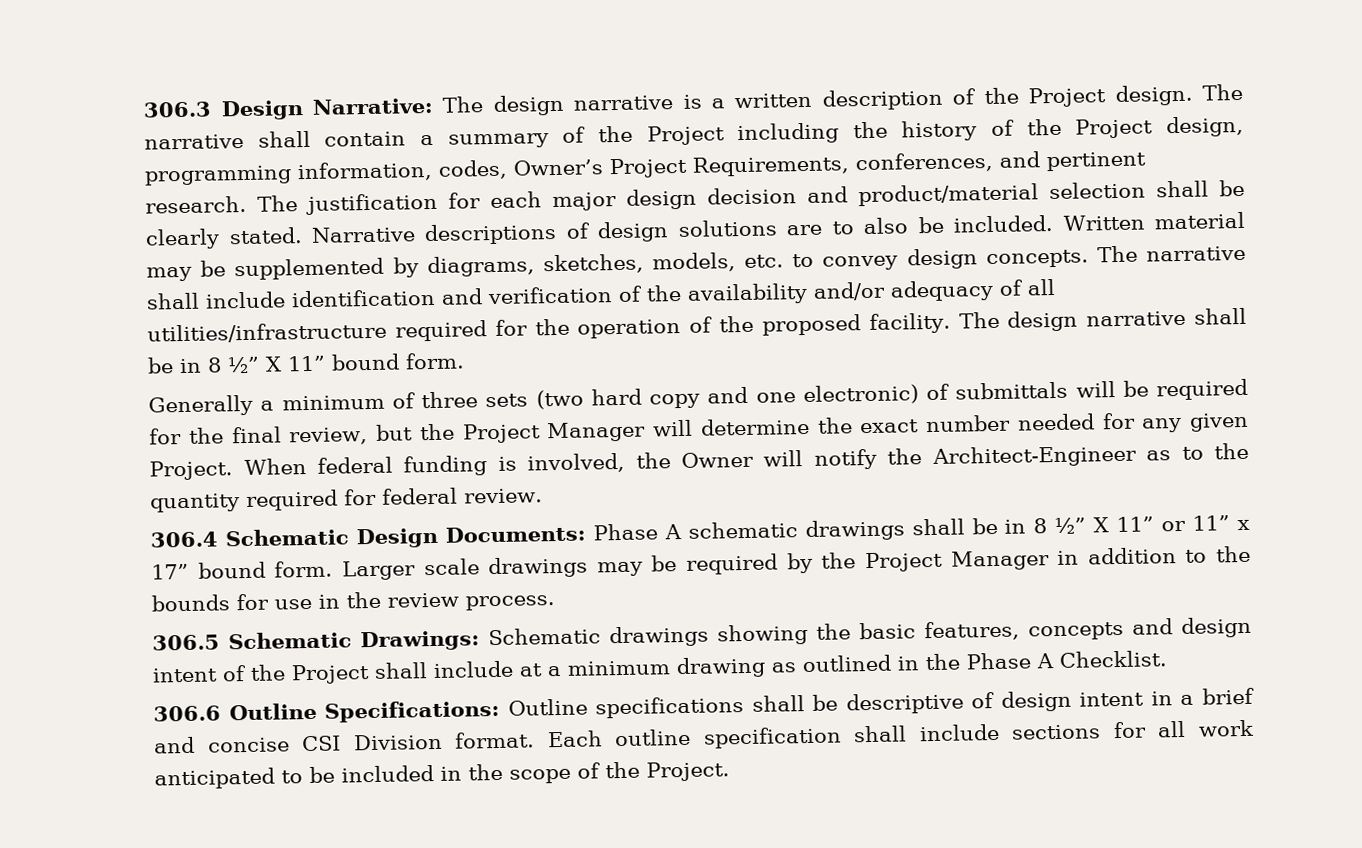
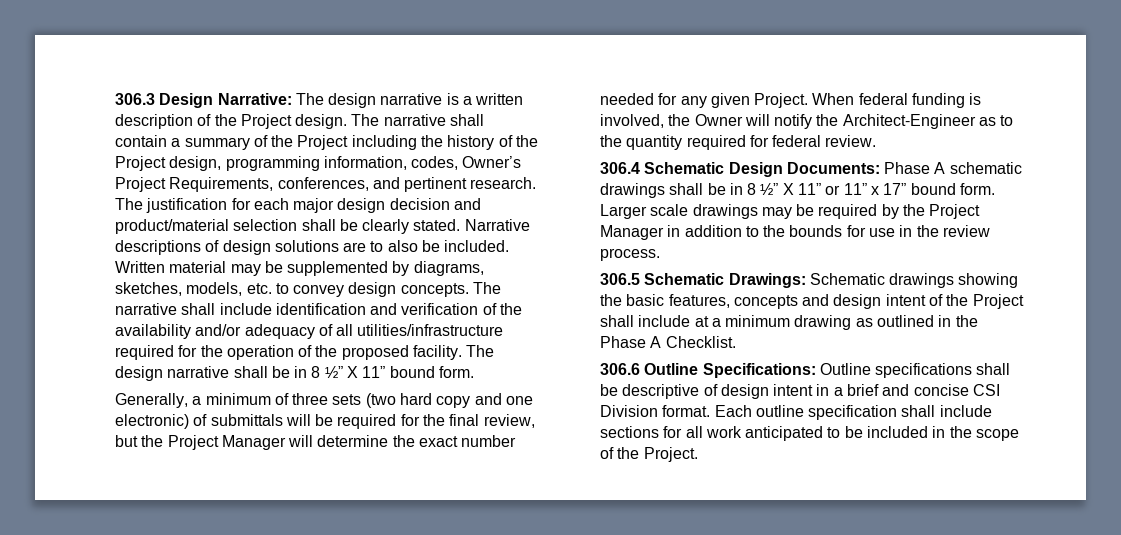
[148,394,254,417] Generally -> [114,393,188,408] Generally,

